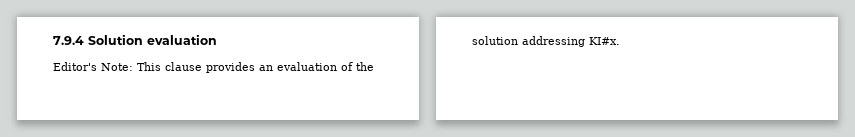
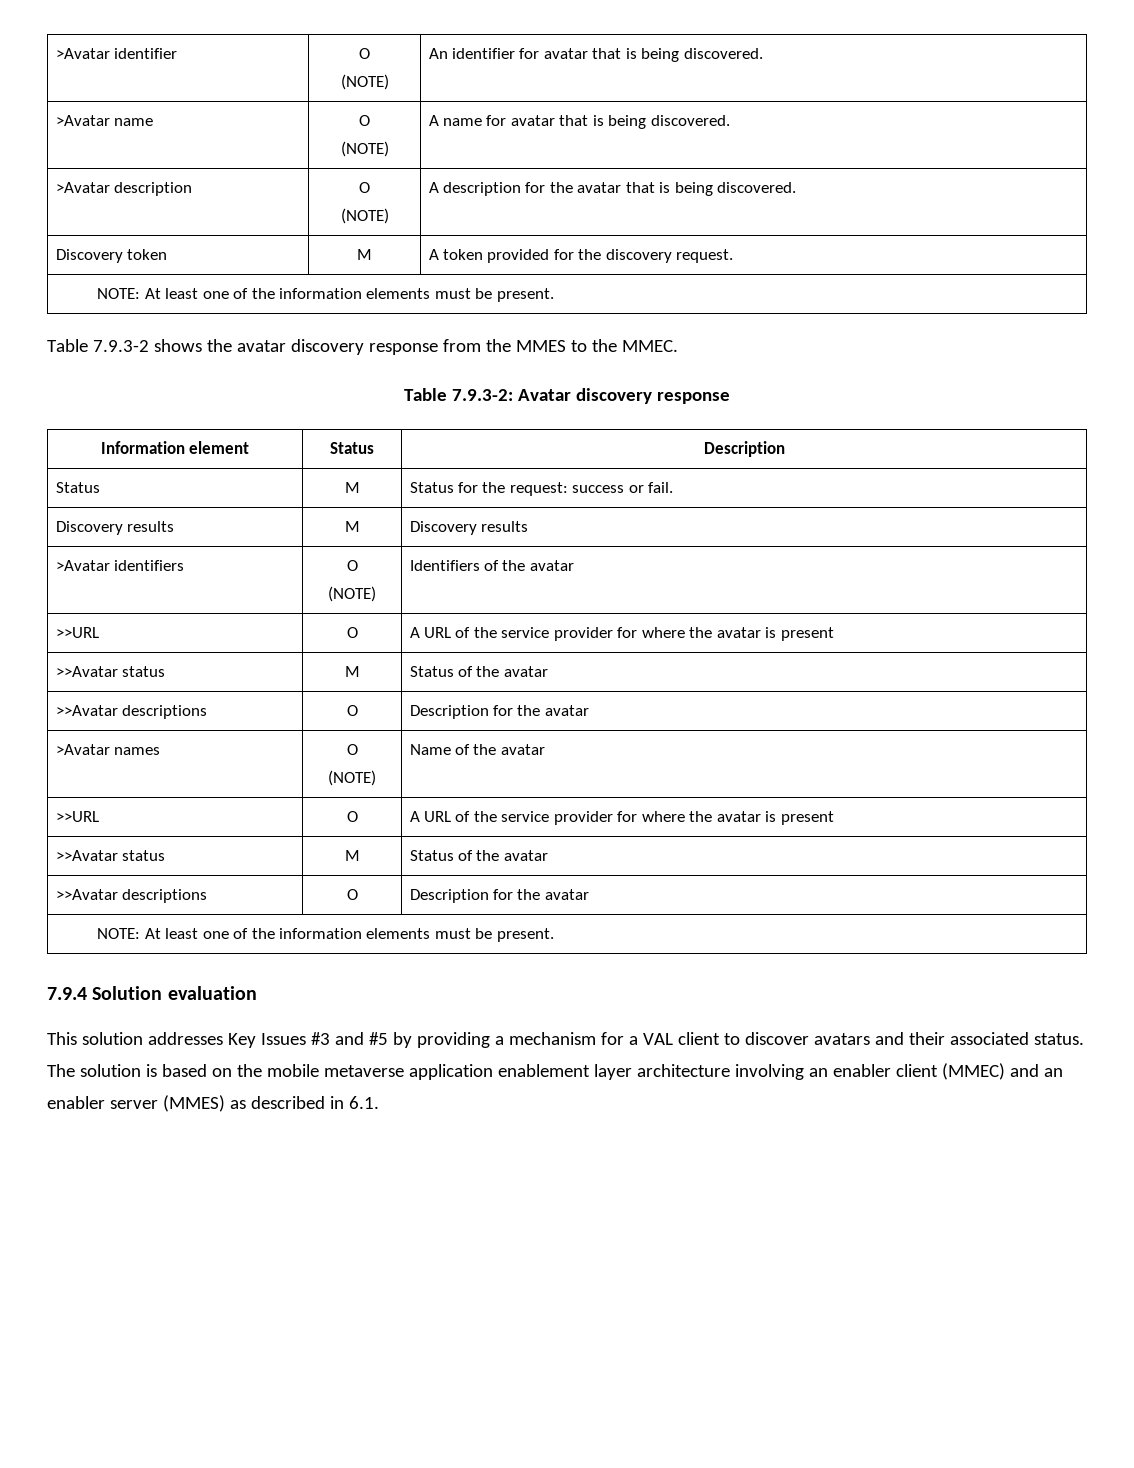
[53,34,217,45] [53,62,374,73] [472,36,620,47] 7.9.4 Solution evaluation // Editor's Note: This clause provides an evaluation of the solution addressing KI#x. -> [55,48,177,59] [359,48,371,59] [340,74,389,90] [428,48,763,62] [55,115,153,126] [359,115,371,126] [340,141,389,157] [428,115,730,129] [55,182,192,196] [359,182,371,193] [340,208,389,224] [428,182,797,196] [55,249,167,263] [357,249,373,260] [428,249,734,263] [97,288,554,302] [47,339,678,355] [404,388,730,404] [100,441,250,454] [330,442,375,454] [703,441,785,457] [55,482,100,493] [344,482,360,493] [409,482,674,496] [55,521,174,535] [344,521,360,532] [409,521,528,535] [55,560,184,571] [346,560,358,571] [328,586,377,602] [409,560,574,571] [55,627,99,638] [346,627,358,638] [409,627,834,641] [55,666,165,677] [344,666,360,677] [409,666,548,677] [55,705,207,719] [346,705,358,716] [409,705,589,719] [55,744,160,755] [346,744,358,755] [328,770,377,786] [409,744,545,755] [55,811,99,822] [346,811,358,822] [409,811,834,825] [55,850,165,861] [344,850,360,861] [409,850,548,861] [55,889,207,903] [346,889,358,900] [409,889,589,903] [97,928,554,942] [47,986,257,1000] [47,1032,1084,1048] [47,1063,1063,1080] [47,1095,379,1112] >Avatar identifier | O // (NOTE) | An identifier for avatar that is being discovered. // >Avatar name | O // (NOTE) | A name for avatar that is being discovered. // >Avatar description | O // (NOTE) | A description for the avatar that is being discovered. // Discovery token | M | A token provided for the discovery request. // NOTE: At least one of the information elements must be present. // Table 7.9.3-2 shows the avatar discovery response from the MMES to the MMEC. // Table 7.9.3-2: Avatar discovery response // Information element | Status | Description // Status | M | Status for the request: success or fail. // Discovery results | M | Discovery results // >Avatar identifiers | O // (NOTE) | Identifiers of the avatar // >>URL | O | A URL of the service provider for where the avatar is present // >>Avatar status | M | Status of the avatar // >>Avatar descriptions | O | Description for the avatar // >Avatar names | O // (NOTE) | Name of the avatar // >>URL | O | A URL of the service provider for where the avatar is present // >>Avatar status | M | Status of the avatar // >>Avatar descriptions | O | Description for the avatar // NOTE: At least one of the information elements must be present. // 7.9.4 Solution evaluation // This solution addresses Key Issues #3 and #5 by providing a mechanism for a VAL client to discover avatars and their associated status. The solution is based on the mobile metaverse application enablement layer architecture involving an enabler client (MMEC) and an enabler server (MMES) as described in 6.1.

